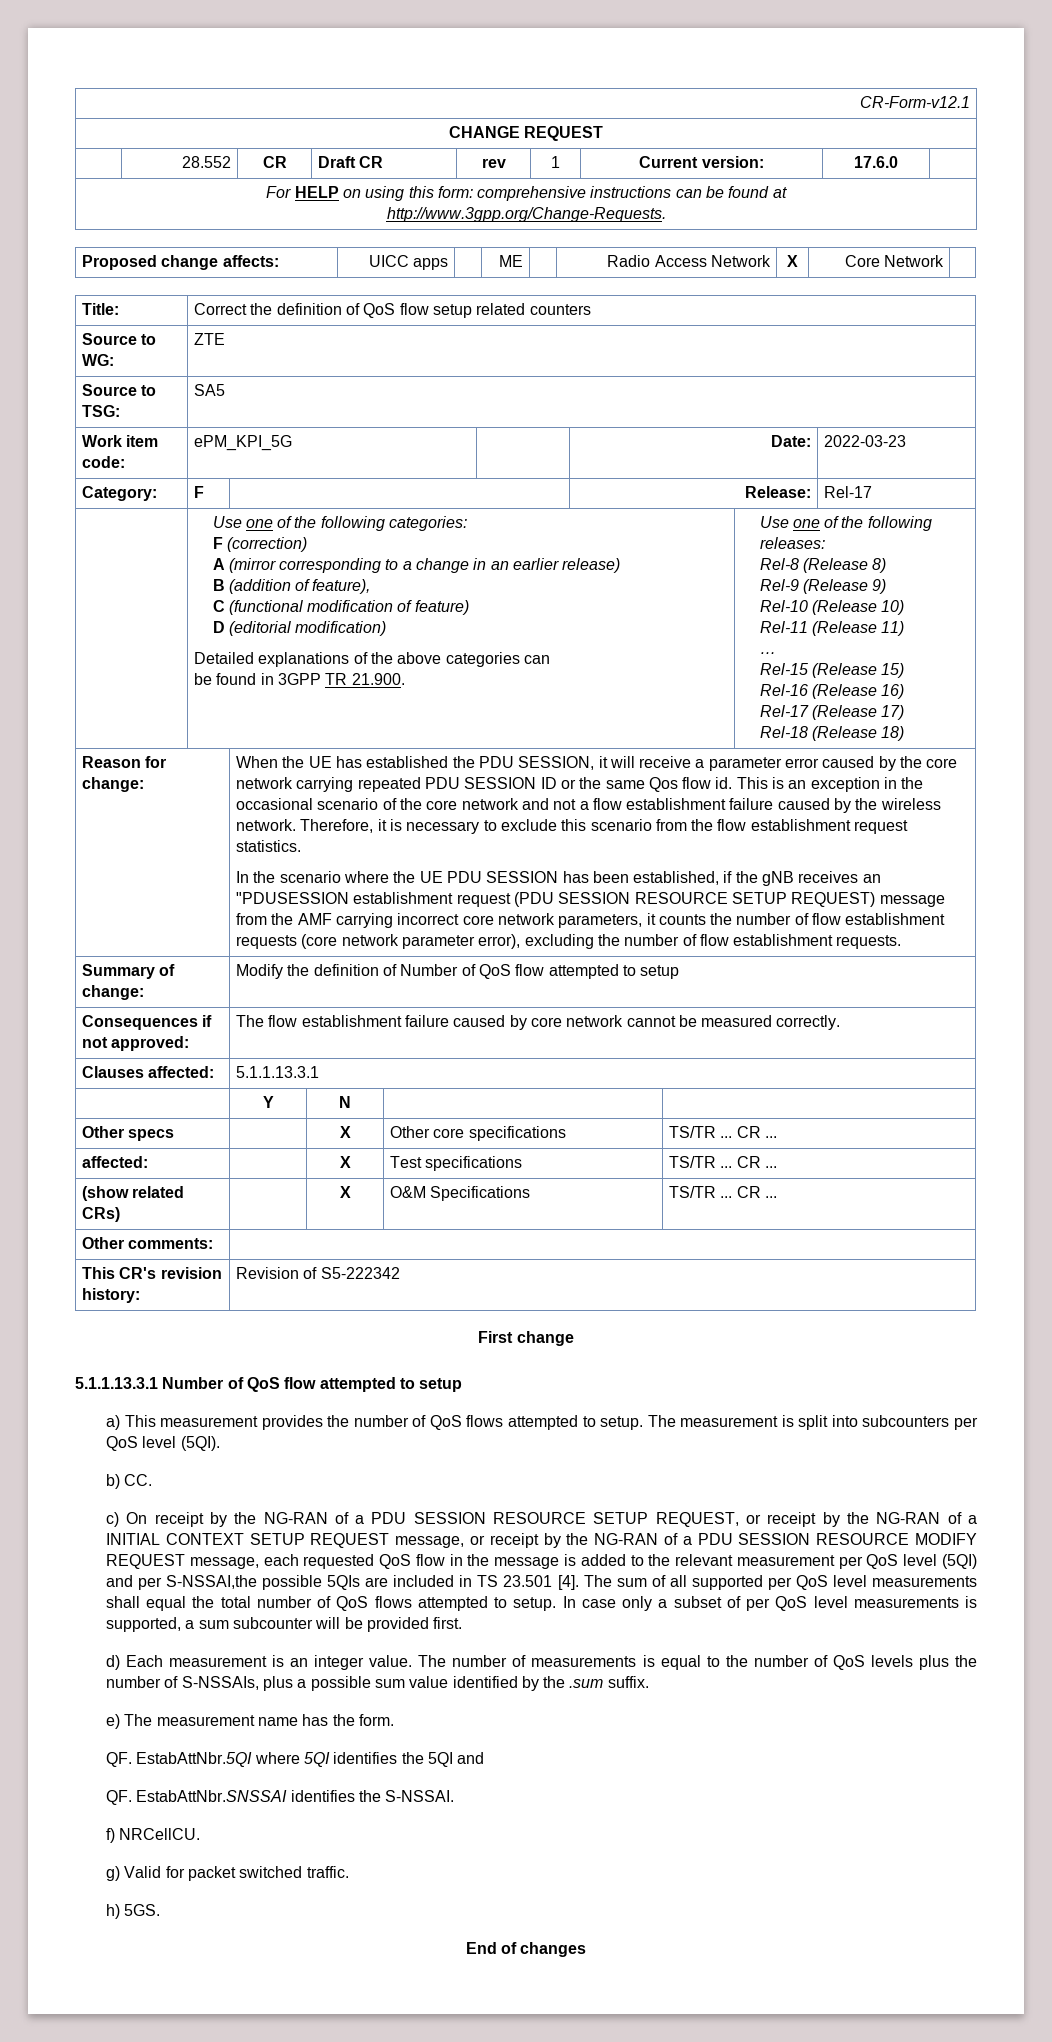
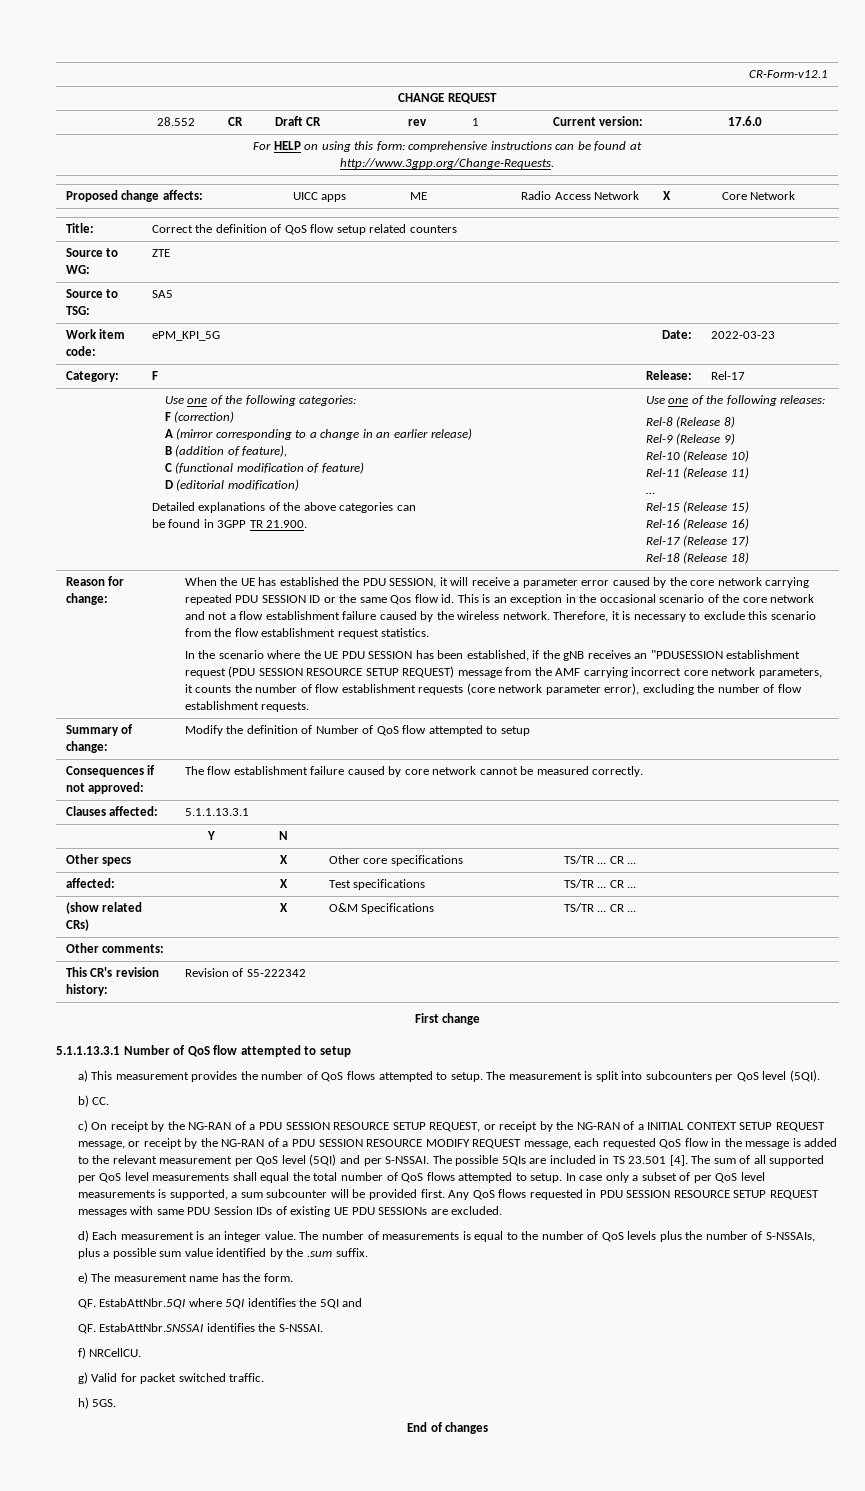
[166,1575,258,1589] S-NSSAI,the -> [385,1155,452,1164] S-NSSAI. The
(463, 1623) none -> [448,1189,819,1200] [77,1206,503,1217] Any QoS flows requested in PDU SESSION RESOURCE SETUP REQUEST messages with same PDU Session IDs of existing UE PDU SESSIONs are excluded.

